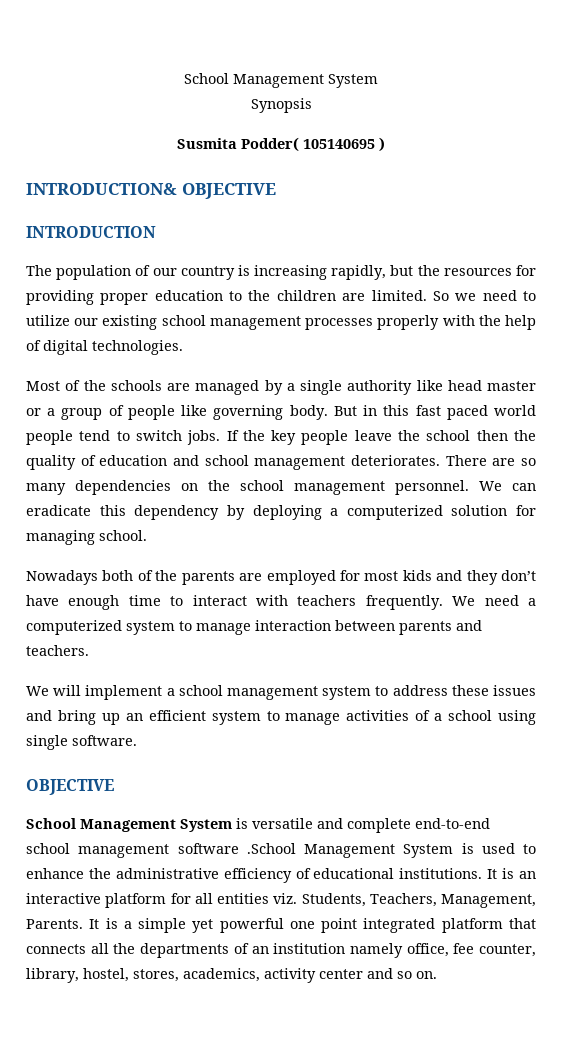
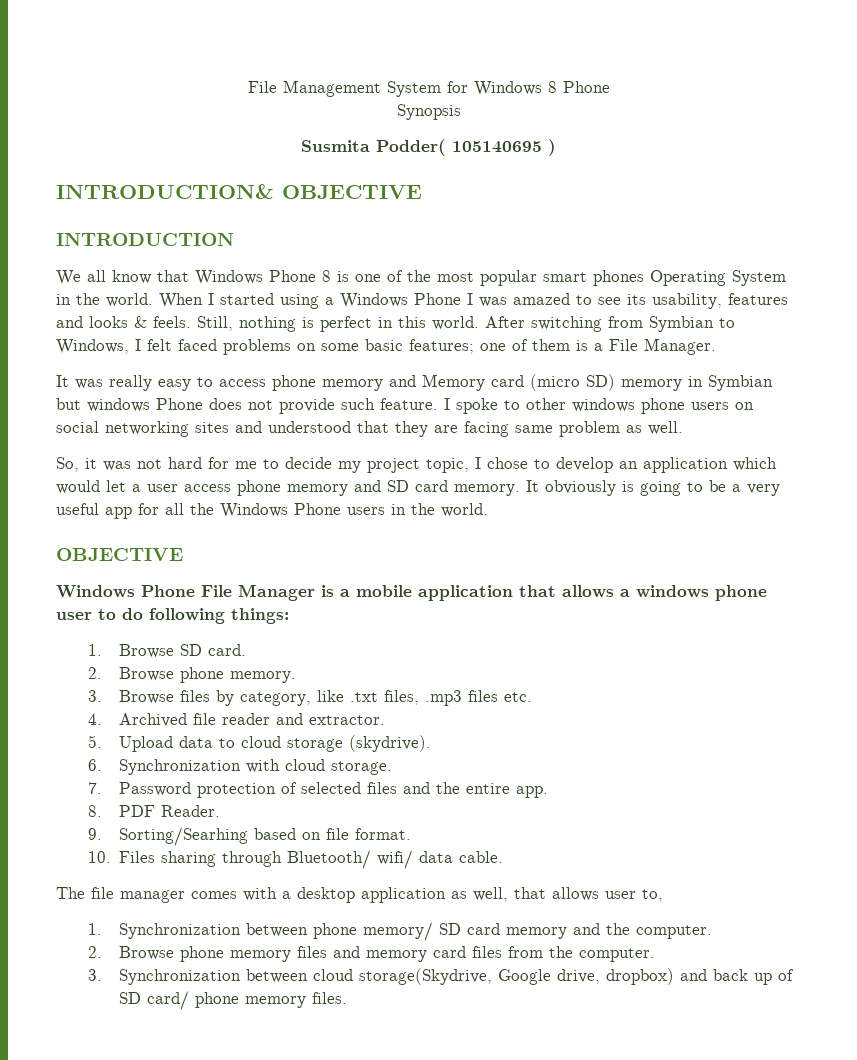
[184,73,378,88] School Management System -> [247,80,610,97] File Management System for Windows 8 Phone
[26,265,536,280] [26,290,537,305] [26,315,536,330] [26,340,183,355] [26,380,536,395] [26,405,536,420] [26,430,537,445] [26,455,536,470] [26,480,536,495] [26,505,536,520] [26,530,147,545] [26,570,537,585] [26,595,536,610] [26,620,482,635] [26,645,89,656] [26,685,536,700] [26,710,537,725] [26,735,137,750] [26,779,114,795] [26,818,490,833] [26,843,536,858] [26,868,537,883] [26,893,536,908] [26,918,536,933] [26,943,536,958] [26,968,437,983] The population of our country is increasing rapidly, but the resources for providing proper education to the children are limited. So we need to utilize our existing school management processes properly with the help of digital technologies. // Most of the schools are managed by a single authority like head master or a group of people like governing body. But in this fast paced world people tend to switch jobs. If the key people leave the school then the quality of education and school management deteriorates. There are so many dependencies on the school management personnel. We can eradicate this dependency by deploying a computerized solution for managing school. // Nowadays both of the parents are employed for most kids and they don’t have enough time to interact with teachers frequently. We need a computerized system to manage interaction between parents and teachers. // We will implement a school management system to address these issues and bring up an efficient system to manage activities of a school using single software. // OBJECTIVE // School Management System is versatile and complete end-to-end school management software .School Management System is used to enhance the administrative efficiency of educational institutions. It is an interactive platform for all entities viz. Students, Teachers, Management, Parents. It is a simple yet powerful one point integrated platform that connects all the departments of an institution namely office, fee counter, library, hostel, stores, academics, activity center and so on. -> [56,270,786,286] [56,293,788,309] [56,316,735,332] [56,338,716,355] [56,374,773,391] [56,398,754,414] [56,421,683,437] [56,457,777,473] [56,480,780,496] [56,503,488,519] [56,548,183,561] [56,584,767,601] [56,608,289,624] [87,644,247,658] [87,667,297,683] [87,690,533,706] [87,713,386,727] [87,735,432,752] [87,759,393,775] [87,782,549,798] [87,805,221,817] [87,827,412,846] [87,850,504,869] [56,887,663,903] [87,922,713,941] [87,946,656,962] [87,968,795,985] [119,991,348,1010] We all know that Windows Phone 8 is one of the most popular smart phones Operating System in the world. When I started using a Windows Phone I was amazed to see its usability, features and looks & feels. Still, nothing is perfect in this world. After switching from Symbian to Windows, I felt faced problems on some basic features; one of them is a File Manager. // It was really easy to access phone memory and Memory card (micro SD) memory in Symbian but windows Phone does not provide such feature. I spoke to other windows phone users on social networking sites and understood that they are facing same problem as well. // So, it was not hard for me to decide my project topic, I chose to develop an application which would let a user access phone memory and SD card memory. It obviously is going to be a very useful app for all the Windows Phone users in the world. // OBJECTIVE // Windows Phone File Manager is a mobile application that allows a windows phone user to do following things: // 1. Browse SD card. // 2. Browse phone memory. // 3. Browse files by category, like .txt files, .mp3 files etc. // 4. Archived file reader and extractor. // 5. Upload data to cloud storage (skydrive). // 6. Synchronization with cloud storage. // 7. Password protection of selected files and the entire app. // 8. PDF Reader. // 9. Sorting/Searhing based on file format. // 10. Files sharing through Bluetooth/ wifi/ data cable. // The file manager comes with a desktop application as well, that allows user to, // 1. Synchronization between phone memory/ SD card memory and the computer. // 2. Browse phone memory files and memory card files from the computer. // 3. Synchronization between cloud storage(Skydrive, Google drive, dropbox) and back up of SD card/ phone memory files.

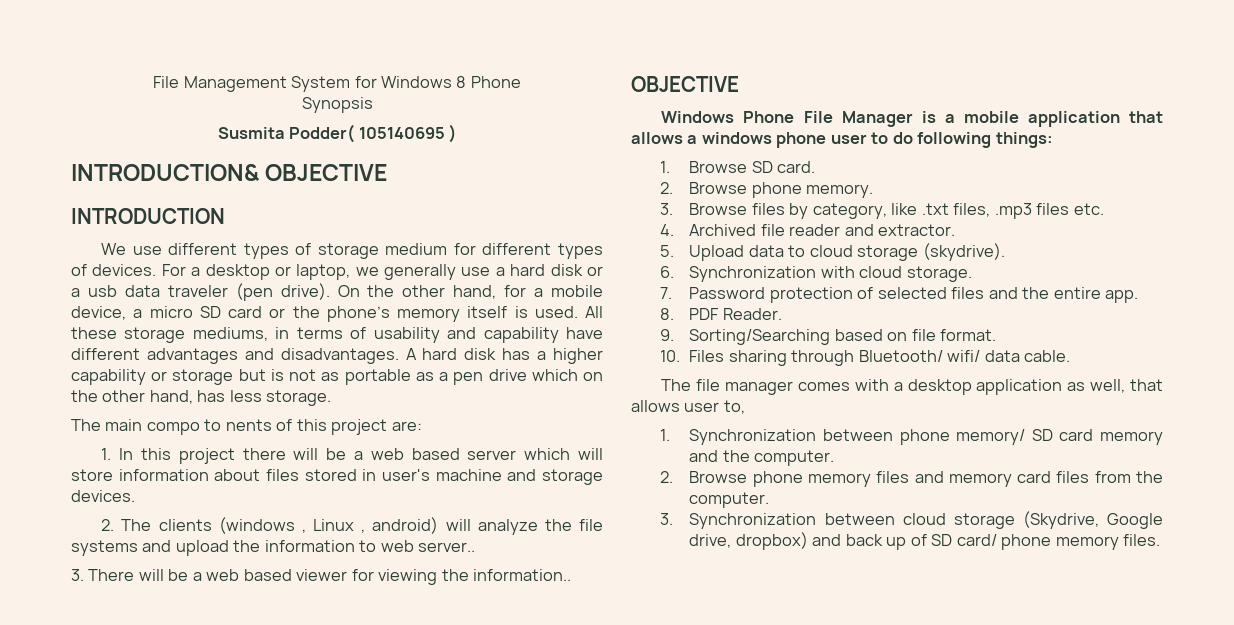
[87,270,786,286] [56,293,788,309] [56,316,735,332] [56,338,716,355] [56,374,773,391] [56,398,754,414] [56,421,683,437] [56,457,777,473] [56,480,780,496] [56,503,488,519] all know that Windows Phone 8 is one of the most popular smart phones Operating System in the world. When I started using a Windows Phone I was amazed to see its usability, features and looks & feels. Still, nothing is perfect in this world. After switching from Symbian to Windows, I felt faced problems on some basic features; one of them is a File Manager. // It was really easy to access phone memory and Memory card (micro SD) memory in Symbian but windows Phone does not provide such feature. I spoke to other windows phone users on social networking sites and understood that they are facing same problem as well. // So, it was not hard for me to decide my project topic, I chose to develop an application which would let a user access phone memory and SD card memory. It obviously is going to be a very useful app for all the Windows Phone users in the world. -> [132,243,603,259] [71,264,604,280] [71,283,604,301] [71,306,603,322] [71,327,604,343] [71,348,604,364] [71,369,603,385] [71,390,332,406] [71,419,422,435] [101,448,603,464] [71,469,603,485] [71,490,135,502] [101,517,603,535] [71,540,476,556] [71,569,572,585] use different types of storage medium for different types of devices. For a desktop or laptop, we generally use a hard disk or a usb data traveler (pen drive). On the other hand, for a mobile device, a micro SD card or the phone’s memory itself is used. All these storage mediums, in terms of usability and capability have different advantages and disadvantages. A hard disk has a higher capability or storage but is not as portable as a pen drive which on the other hand, has less storage. // The main compo to nents of this project are: // 1. In this project there will be a web based server which will store information about files stored in user's machine and storage devices. // 2. The clients (windows , Linux , android) will analyze the file systems and upload the information to web server.. // 3. There will be a web based viewer for viewing the information..
[119,827,249,846] Sorting/Searhing -> [689,329,831,345] Sorting/Searching
[359,968,493,985] storage(Skydrive, -> [953,511,1099,529] storage (Skydrive,

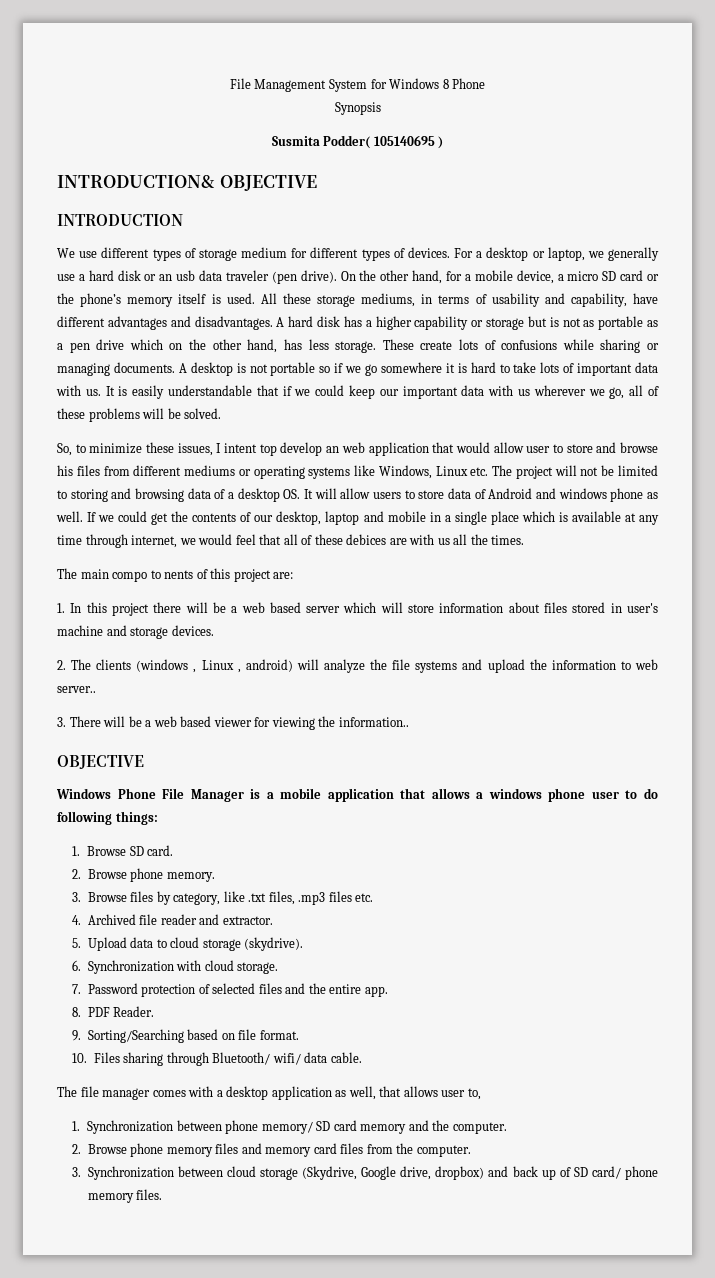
[71,288,80,297] a -> [159,274,173,281] an
[483,327,559,343] capability -> [570,293,627,307] capability,
(332, 398) none -> [382,339,659,353] [57,362,658,376] [56,385,659,399] [57,408,222,422] [57,442,658,456] [57,465,658,479] [57,488,658,502] [56,511,659,525] [57,534,525,548] These create lots of confusions while sharing or managing documents. A desktop is not portable so if we go somewhere it is hard to take lots of important data with us. It is easily understandable that if we could keep our important data with us wherever we go, all of these problems will be solved. // So, to minimize these issues, I intent top develop an web application that would allow user to store and browse his files from different mediums or operating systems like Windows, Linux etc. The project will not be limited to storing and browsing data of a desktop OS. It will allow users to store data of Android and windows phone as well. If we could get the contents of our desktop, laptop and mobile in a single place which is available at any time through internet, we would feel that all of these debices are with us all the times.

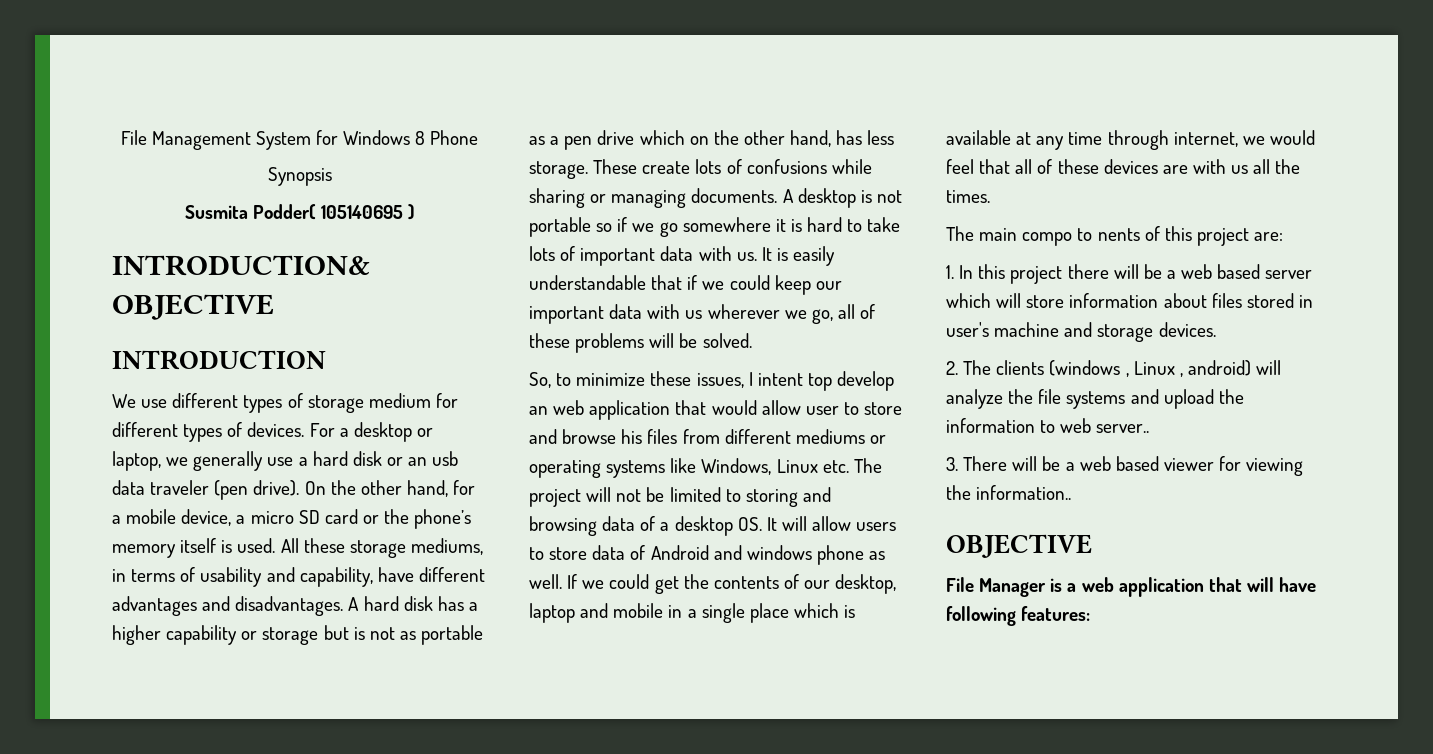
[346,534,387,545] debices -> [1103,159,1158,174] devices
[56,788,156,799] Windows Phone -> (1092, 546) none
[280,788,658,802] [57,811,158,825] [72,845,174,856] [72,868,215,882] [72,891,374,905] [72,914,273,925] [72,937,304,951] [72,960,279,974] [72,983,388,997] [72,1006,155,1017] [72,1029,299,1043] [72,1052,362,1066] [57,1086,481,1100] [72,1120,507,1134] [72,1143,471,1157] [72,1166,658,1180] [87,1189,163,1203] mobile application that allows a windows phone user to do following things: // 1. Browse SD card. // 2. Browse phone memory. // 3. Browse files by category, like .txt files, .mp3 files etc. // 4. Archived file reader and extractor. // 5. Upload data to cloud storage (skydrive). // 6. Synchronization with cloud storage. // 7. Password protection of selected files and the entire app. // 8. PDF Reader. // 9. Sorting/Searching based on file format. // 10. Files sharing through Bluetooth/ wifi/ data cable. // The file manager comes with a desktop application as well, that allows user to, // 1. Synchronization between phone memory/ SD card memory and the computer. // 2. Browse phone memory files and memory card files from the computer. // 3. Synchronization between cloud storage (Skydrive, Google drive, dropbox) and back up of SD card/ phone memory files. -> [1081,577,1317,597] [946,606,1091,626] web application that will have following features:

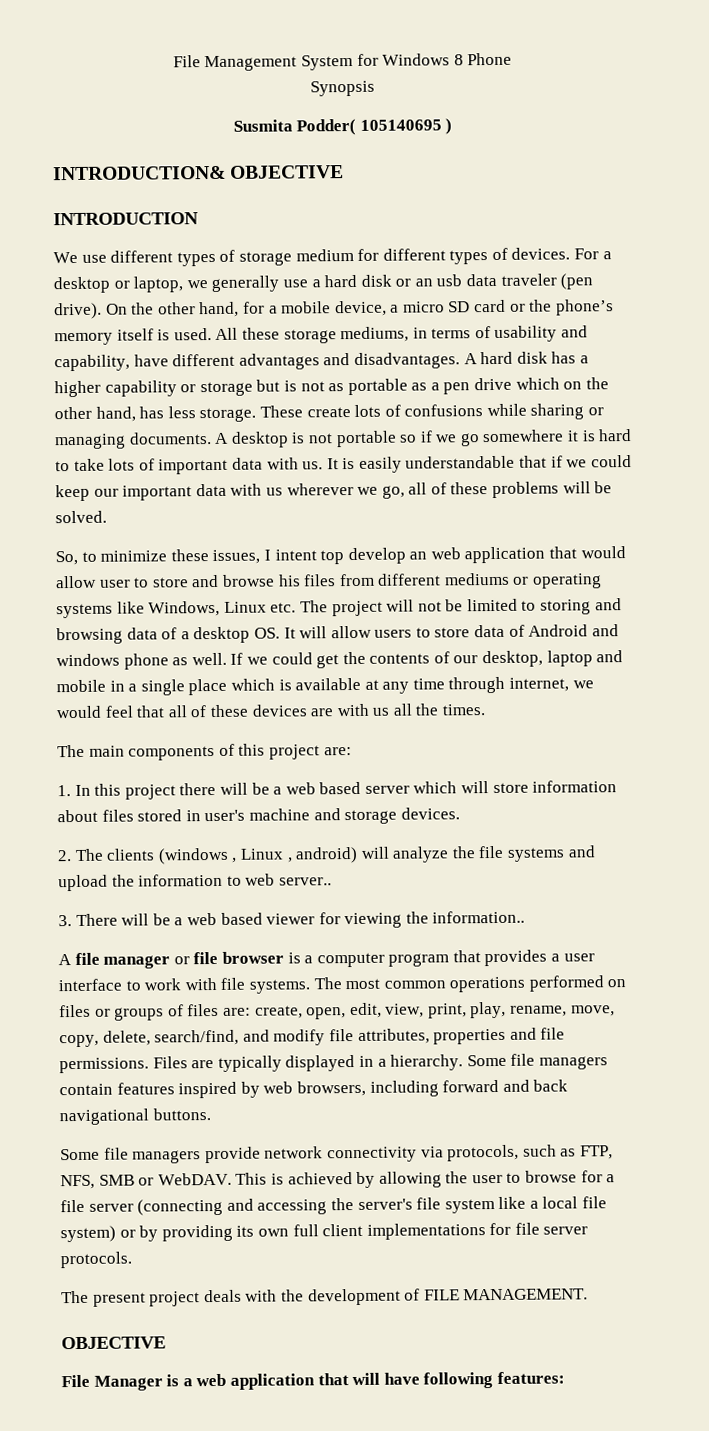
[1022,228,1140,246] compo to nents -> [128,745,216,761] components
(1072, 492) none -> [58,949,595,969] [58,975,627,994] [59,1001,615,1021] [59,1027,566,1048] [59,1053,608,1074] [59,1079,569,1099] [59,1108,211,1126] [60,1144,613,1164] [60,1170,616,1190] [60,1196,608,1216] [60,1222,589,1243] [60,1251,132,1269] [61,1288,589,1307] // A file manager or file browser is a computer program that provides a user interface to work with file systems. The most common operations performed on files or groups of files are: create, open, edit, view, print, play, rename, move, copy, delete, search/find, and modify file attributes, properties and file permissions. Files are typically displayed in a hierarchy. Some file managers contain features inspired by web browsers, including forward and back navigational buttons. // Some file managers provide network connectivity via protocols, such as FTP, NFS, SMB or WebDAV. This is achieved by allowing the user to browse for a file server (connecting and accessing the server's file system like a local file system) or by providing its own full client implementations for file server protocols. // The present project deals with the development of FILE MANAGEMENT.

